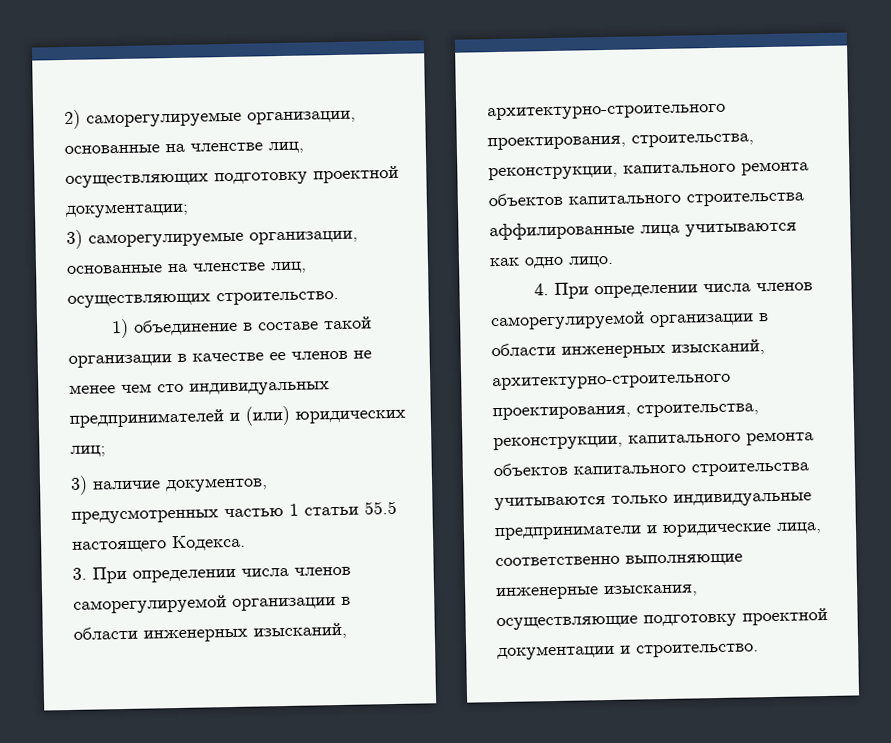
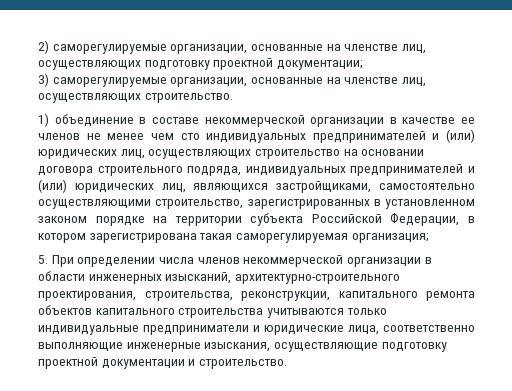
[322,316,372,330] такой -> [204,115,305,127] некоммерческой
[70,445,106,457] [70,475,268,495] [71,500,397,524] [72,534,246,553] [72,566,351,584] [73,595,351,614] [73,622,347,643] [487,103,726,121] [487,133,754,151] [488,161,809,181] [488,192,804,207] [489,221,797,241] [489,255,614,269] [533,282,813,299] [490,311,645,331] лиц; // 3) наличие документов, предусмотренных частью 1 статьи 55.5 настоящего Кодекса. // 3. При определении числа членов саморегулируемой организации в области инженерных изысканий, архитектурно-строительного проектирования, строительства, реконструкции, капитального ремонта объектов капитального строительства аффилированные лица учитываются как одно лицо. // 4. При определении числа членов саморегулируемой -> [120,149,425,159] [38,164,476,176] [38,179,476,193] [38,199,475,209] [38,213,475,226] [38,233,429,243] [38,255,344,267] лиц, осуществляющих строительство на основании договора строительного подряда, индивидуальных предпринимателей и (или) юридических лиц, являющихся застройщиками, самостоятельно осуществляющими строительство, зарегистрированных в установленном законом порядке на территории субъекта Российской Федерации, в котором зарегистрирована такая саморегулируемая организация; // 5. При определении числа членов некоммерческой

